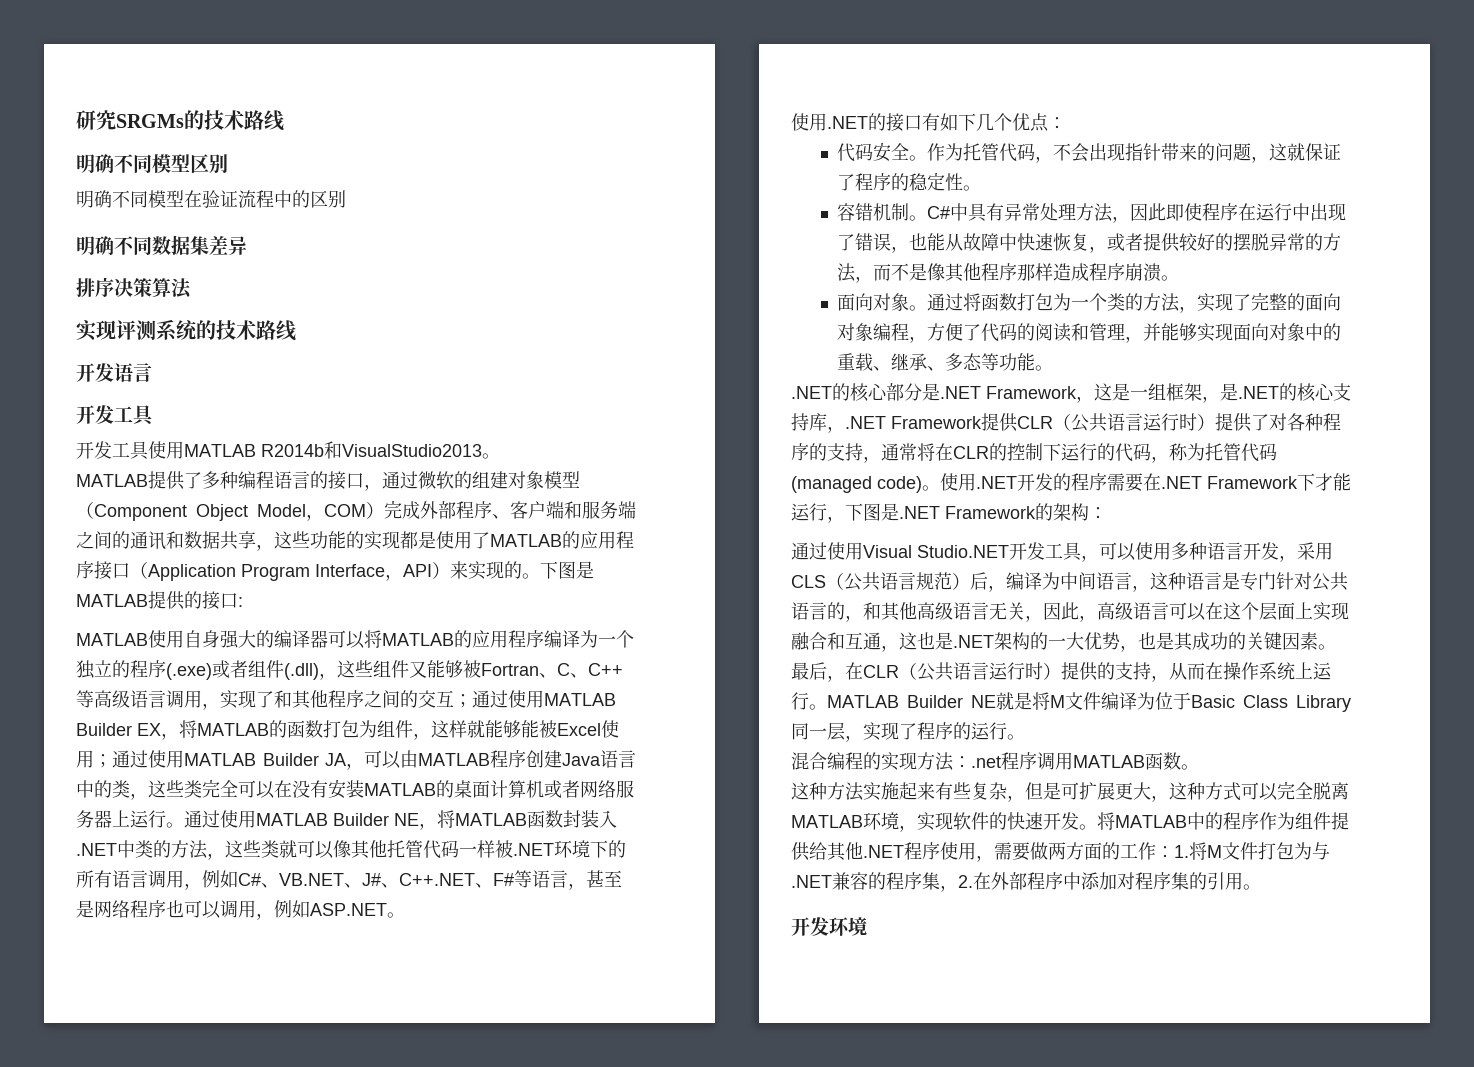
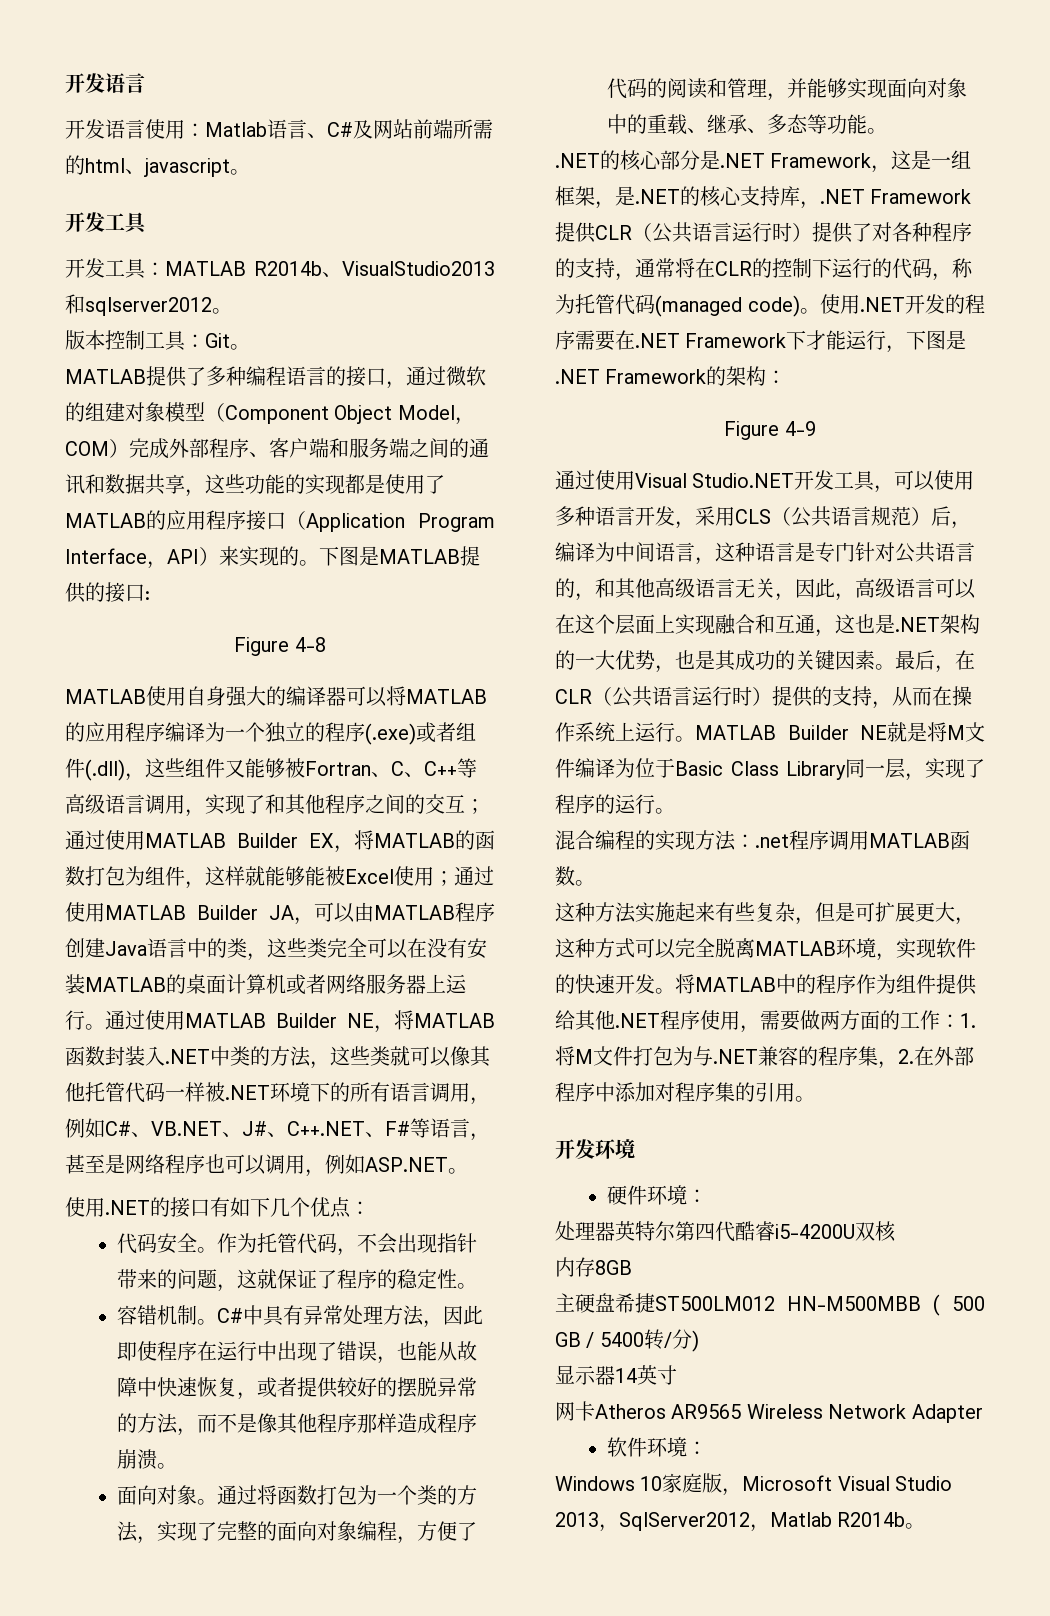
[76,110,284,131] [76,154,228,174] [76,190,346,208] [76,235,247,255] [76,277,192,299] [76,319,296,341] [76,363,152,382] 研究SRGMs的技术路线 // 明确不同模型区别 // 明确不同模型在验证流程中的区别 // 明确不同数据集差异 // 排序决策算法 // 实现评测系统的技术路线 // 开发语言 -> [65,73,145,93] [65,119,493,139] [65,155,250,177] 开发语言 // 开发语言使用：Matlab语言、C#及网站前端所需的html、javascript。
[148,441,184,459] 使用 -> [145,262,165,276] ：
[324,441,482,459] 和VisualStudio2013 -> [322,261,495,277] [65,294,232,316] [65,330,230,351] 、VisualStudio2013和sqlserver2012。 // 版本控制工具：Git
(243, 602) none -> [234,637,326,656] // Figure 4-8
(1107, 513) none -> [724,421,816,440] // Figure 4-9
(867, 926) none -> [607,1185,708,1205] [555,1221,896,1242] [555,1257,632,1277] [555,1293,985,1316] [555,1329,699,1352] [555,1365,677,1385] [555,1401,983,1423] [607,1437,708,1457] [555,1473,953,1496] [555,1512,926,1532] // 硬件环境： // 处理器英特尔第四代酷睿i5-4200U双核 // 内存8GB // 主硬盘希捷ST500LM012 HN-M500MBB ( 500 GB / 5400转/分) // 显示器14英寸 // 网卡Atheros AR9565 Wireless Network Adapter // 软件环境： // Windows 10家庭版，Microsoft Visual Studio 2013，SqlServer2012，Matlab R2014b。

